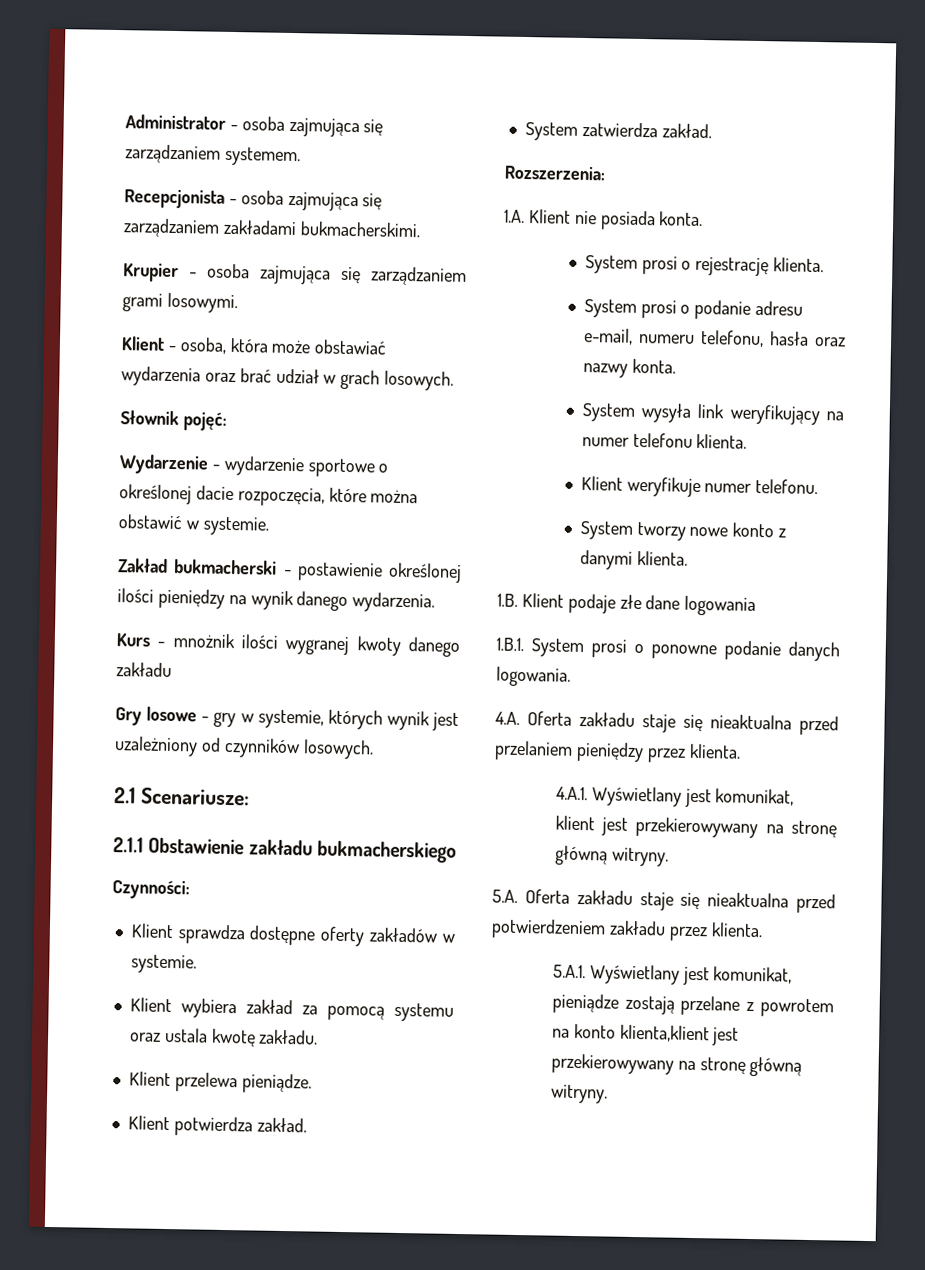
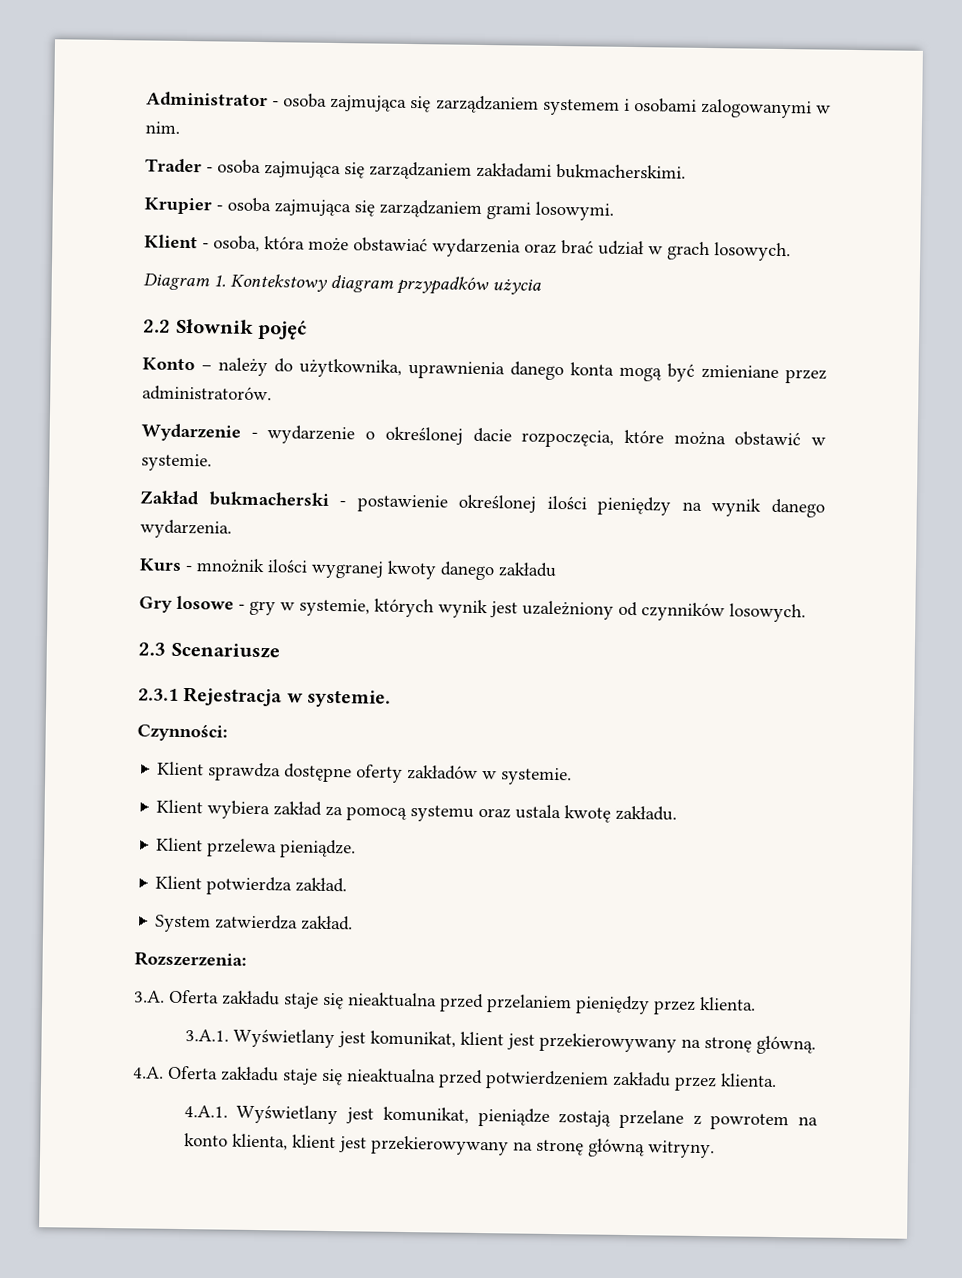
[224,146,301,167] [124,188,225,209] systemem. // Recepcjonista -> [542,97,832,119] [145,121,180,134] [145,158,202,174] systemem i osobami zalogowanymi w nim. // Trader
[120,410,227,431] Słownik pojęć: -> [143,273,542,296] [143,318,308,340] [142,357,827,384] [142,385,272,402] Diagram 1. Kontekstowy diagram przypadków użycia // 2.2 Słownik pojęć // Konto – należy do użytkownika, uprawnienia danego konta mogą być zmieniane przez administratorów.
[307,458,375,478] sportowe -> (356, 435) none
[114,787,250,806] [113,837,457,863] 2.1 Scenariusze: // 2.1.1 Obstawienie zakładu bukmacherskiego -> [138,642,280,659] [138,687,391,708] 2.3 Scenariusze // 2.3.1 Rejestracja w systemie.
[504,209,704,231] [584,255,825,277] [583,299,804,320] [582,328,846,348] [582,358,676,378] [581,403,844,426] [581,432,748,449] [580,475,819,498] [579,520,787,541] [579,549,688,570] [497,593,757,617] [496,637,840,662] [496,666,571,687] [495,711,520,725] 1.A. Klient nie posiada konta. // System prosi o rejestrację klienta. // System prosi o podanie adresu e-mail, numeru telefonu, hasła oraz nazwy konta. // System wysyła link weryfikujący na numer telefonu klienta. // Klient weryfikuje numer telefonu. // System tworzy nowe konto z danymi klienta. // 1.B. Klient podaje złe dane logowania // 1.B.1. System prosi o ponowne podanie danych logowania. // 4.A. -> [134,990,165,1003] 3.A.
[555,786,588,801] 4.A.1. -> [184,1029,229,1042] 3.A.1.
[554,845,669,867] [492,889,518,903] główną witryny. // 5.A. -> [755,1035,816,1055] [133,1066,164,1079] główną. // 4.A.
[552,964,586,979] 5.A.1. -> [183,1105,228,1118] 4.A.1.
[619,1024,710,1043] klienta,klient -> [231,1133,336,1151] klienta, klient

